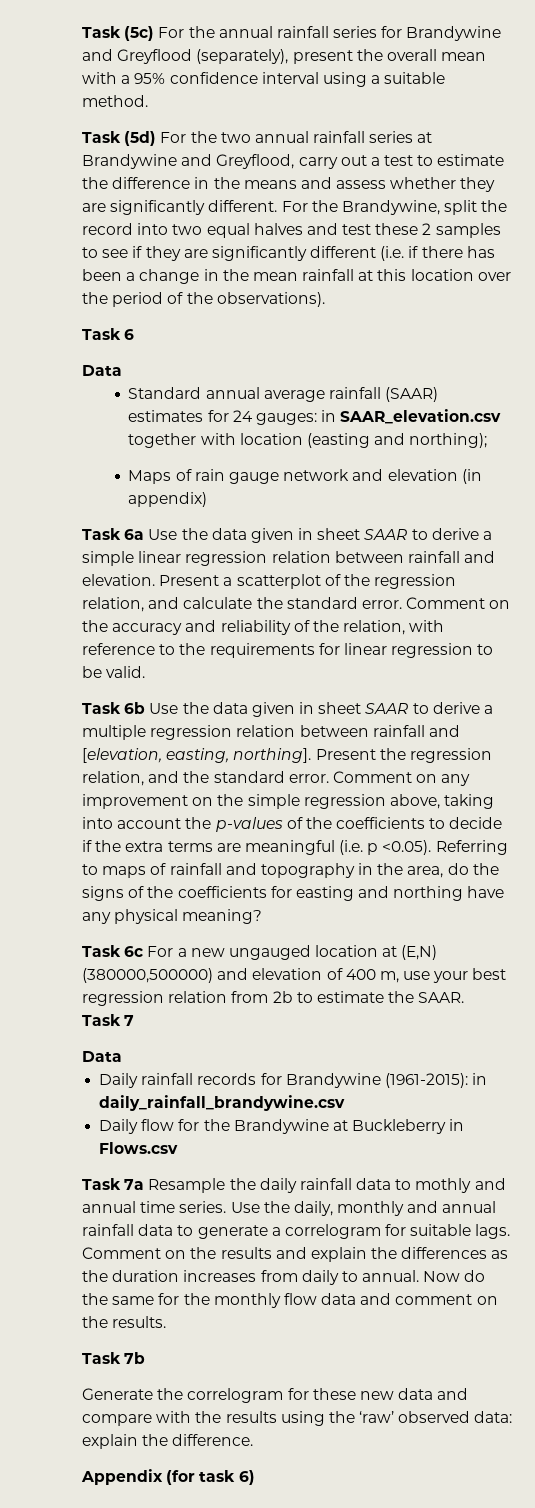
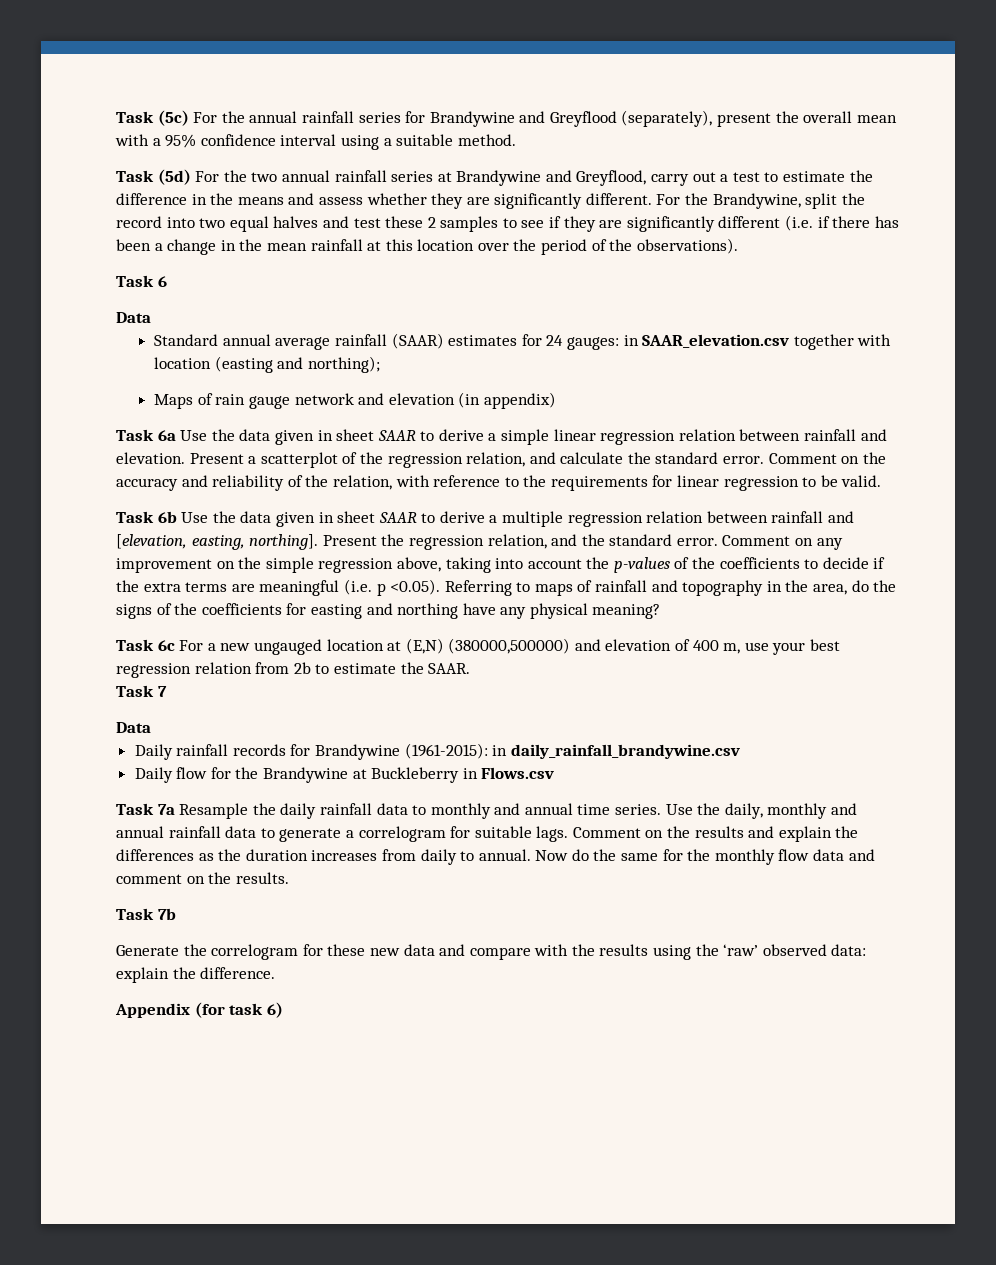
[415,1178,472,1193] mothly -> [430,803,491,819] monthly

